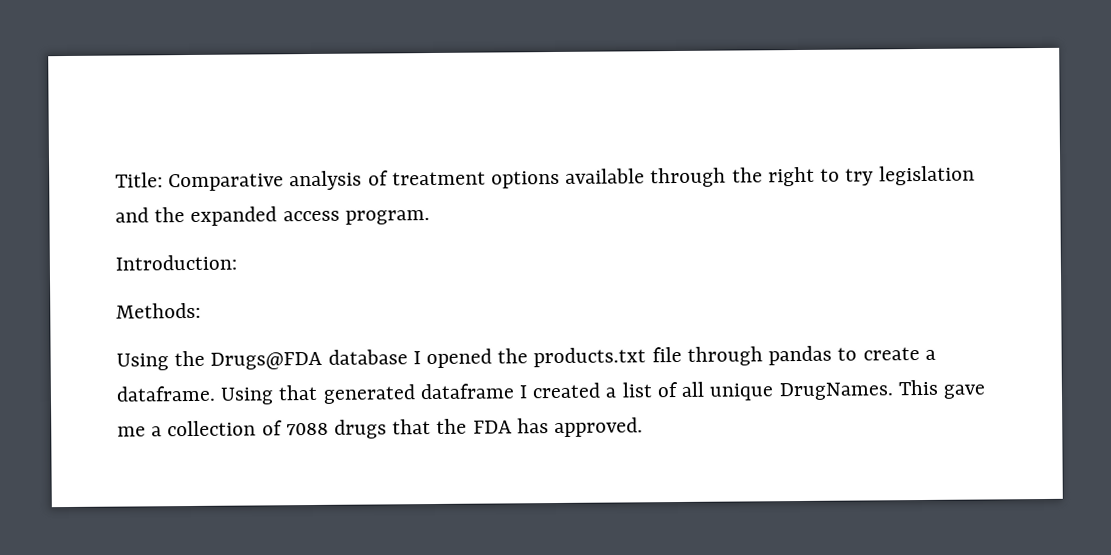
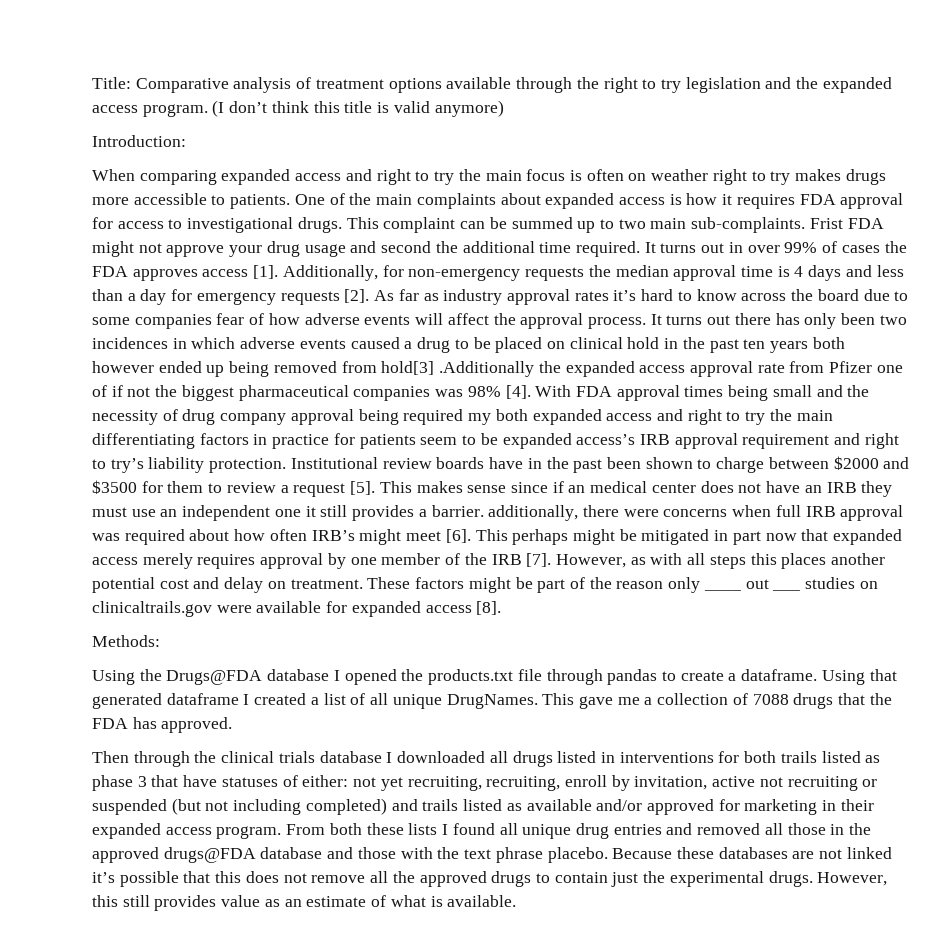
[115,254,237,271] // Introduction: -> [212,100,504,117] [92,135,186,147] [92,169,886,185] [92,193,904,209] [92,217,884,233] [92,241,907,257] [92,265,904,281] [92,289,909,305] [92,313,907,329] [92,337,845,353] [92,361,903,377] [92,385,870,401] [92,409,833,425] [92,433,899,449] [92,456,910,473] [92,480,893,497] [92,505,904,521] [92,529,903,545] [92,553,886,569] [92,577,741,593] [745,579,769,589] [772,589,801,591] [805,577,878,589] [92,601,502,617] (I don’t think this title is valid anymore) // Introduction: // When comparing expanded access and right to try the main focus is often on weather right to try makes drugs more accessible to patients. One of the main complaints about expanded access is how it requires FDA approval for access to investigational drugs. This complaint can be summed up to two main sub-complaints. Frist FDA might not approve your drug usage and second the additional time required. It turns out in over 99% of cases the FDA approves access [1]. Additionally, for non-emergency requests the median approval time is 4 days and less than a day for emergency requests [2]. As far as industry approval rates it’s hard to know across the board due to some companies fear of how adverse events will affect the approval process. It turns out there has only been two incidences in which adverse events caused a drug to be placed on clinical hold in the past ten years both however ended up being removed from hold[3] .Additionally the expanded access approval rate from Pfizer one of if not the biggest pharmaceutical companies was 98% [4]. With FDA approval times being small and the necessity of drug company approval being required my both expanded access and right to try the main differentiating factors in practice for patients seem to be expanded access’s IRB approval requirement and right to try’s liability protection. Institutional review boards have in the past been shown to charge between $2000 and $3500 for them to review a request [5]. This makes sense since if an medical center does not have an IRB they must use an independent one it still provides a barrier. additionally, there were concerns when full IRB approval was required about how often IRB’s might meet [6]. This perhaps might be mitigated in part now that expanded access merely requires approval by one member of the IRB [7]. However, as with all steps this places another potential cost and delay on treatment. These factors might be part of the reason only ____ out ___ studies on clinicaltrails.gov were available for expanded access [8].
(644, 427) none -> [92,751,881,767] [92,775,878,791] [92,798,874,815] [92,823,872,839] [92,847,892,863] [92,871,888,887] [92,895,517,911] // Then through the clinical trials database I downloaded all drugs listed in interventions for both trails listed as phase 3 that have statuses of either: not yet recruiting, recruiting, enroll by invitation, active not recruiting or suspended (but not including completed) and trails listed as available and/or approved for marketing in their expanded access program. From both these lists I found all unique drug entries and removed all those in the approved drugs@FDA database and those with the text phrase placebo. Because these databases are not linked it’s possible that this does not remove all the approved drugs to contain just the experimental drugs. However, this still provides value as an estimate of what is available.

